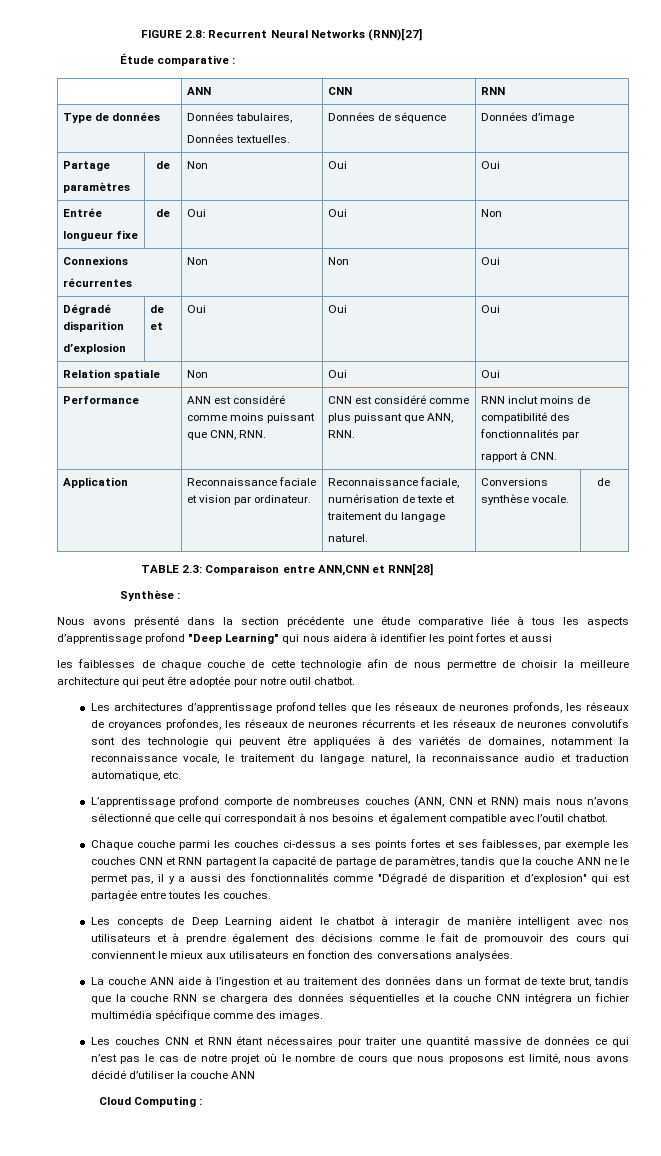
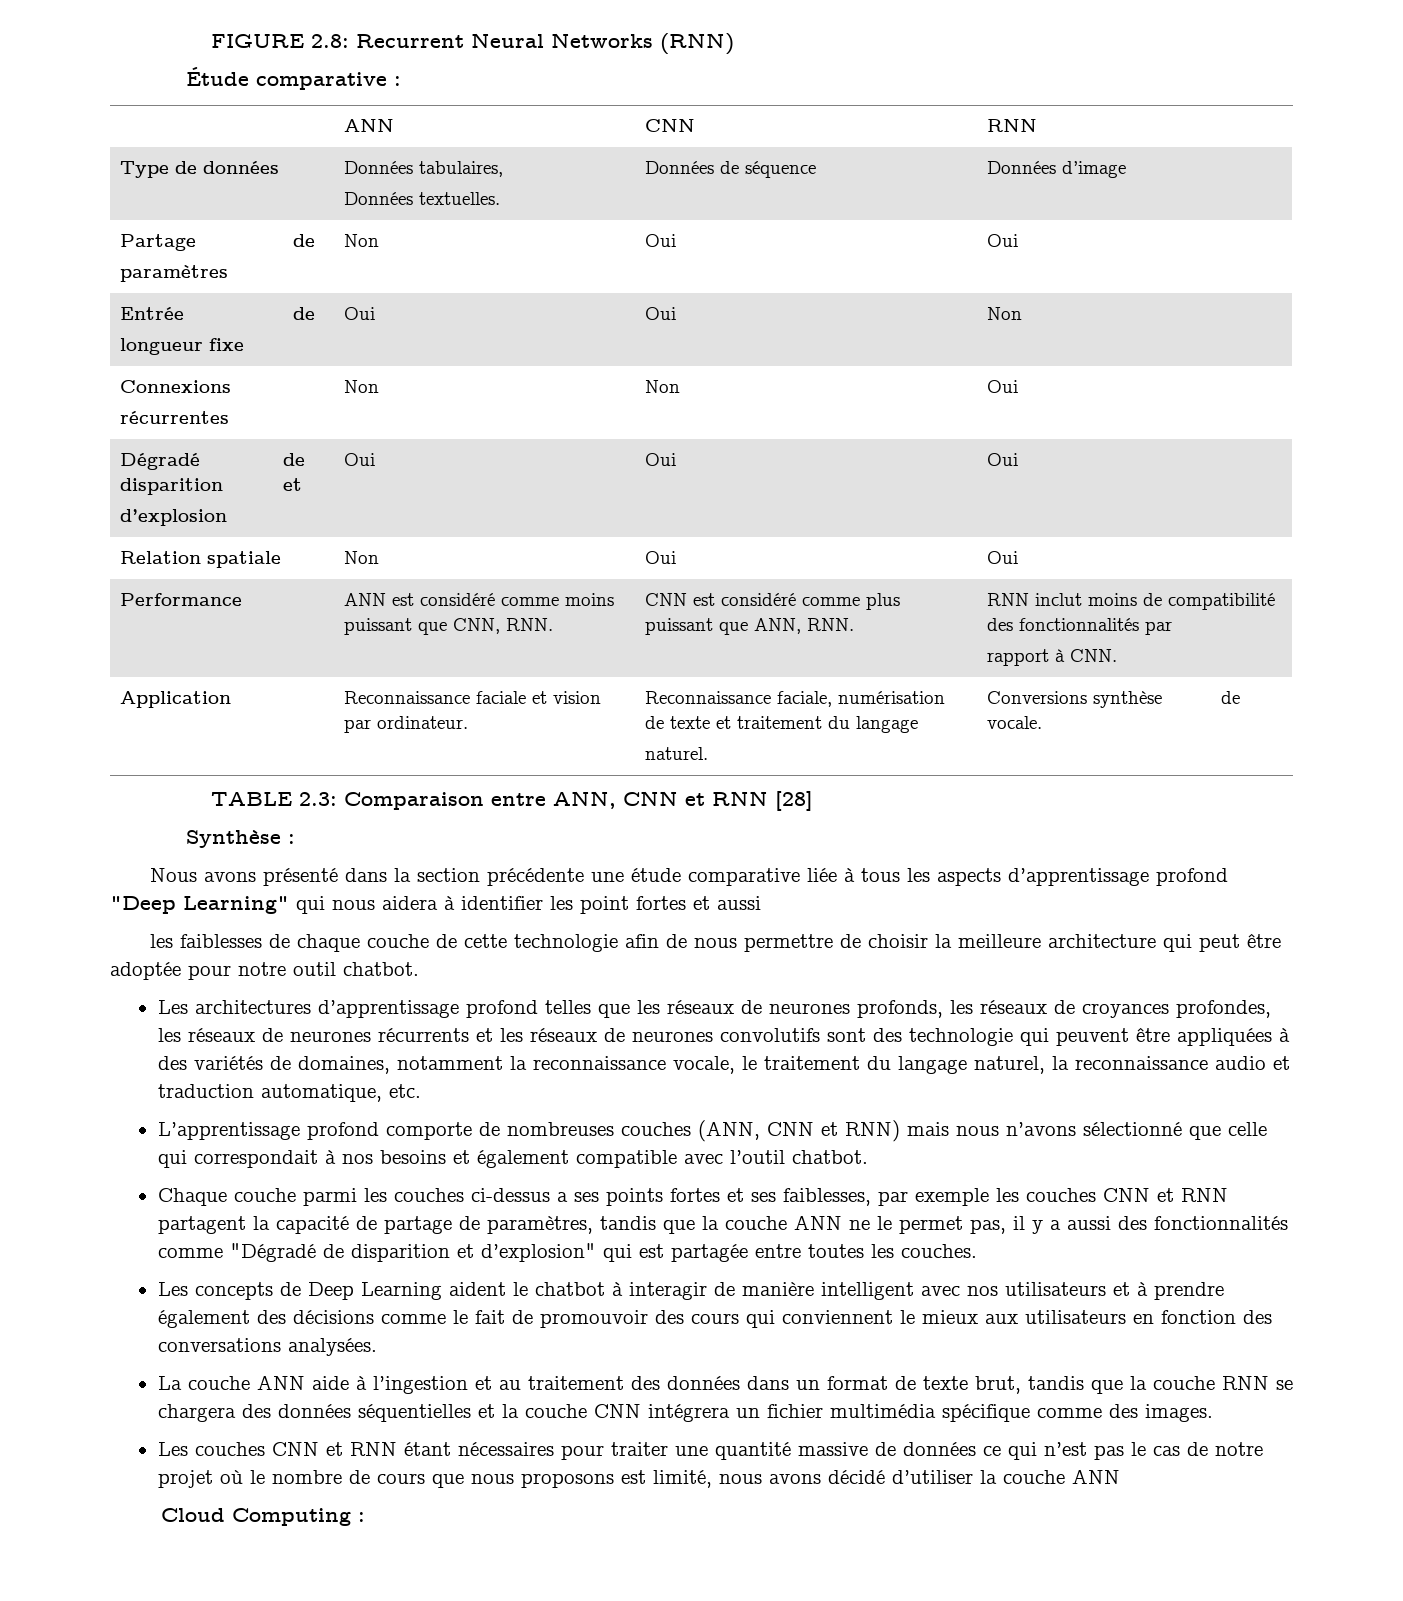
[367,28,422,41] (RNN)[27] -> [660,33,735,55] (RNN)
[317,563,433,576] ANN,CNN et RNN[28] -> [553,791,814,811] ANN, CNN et RNN [28]

